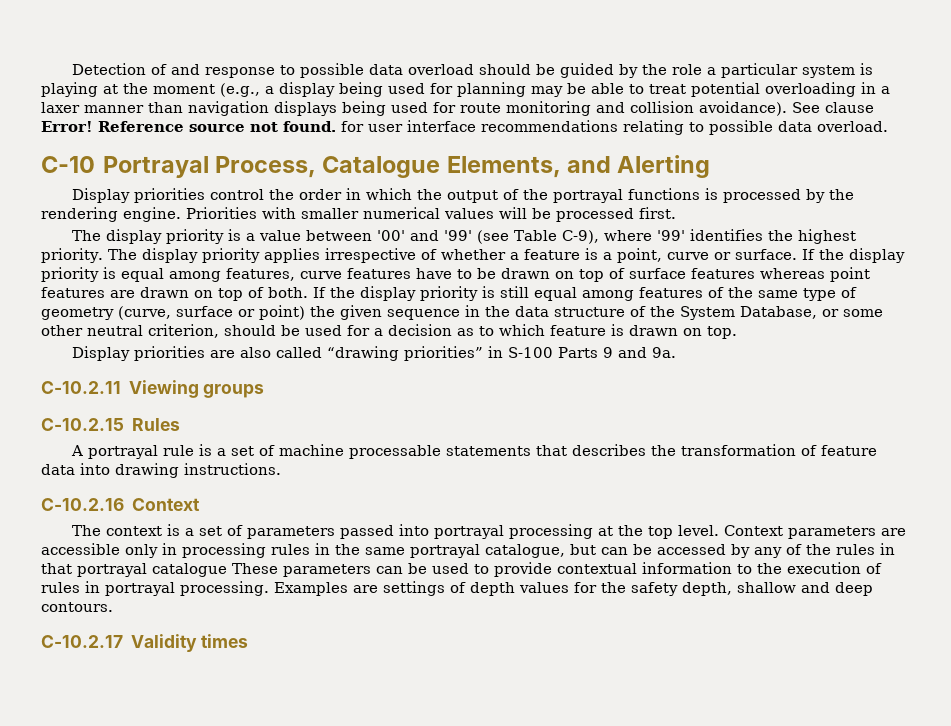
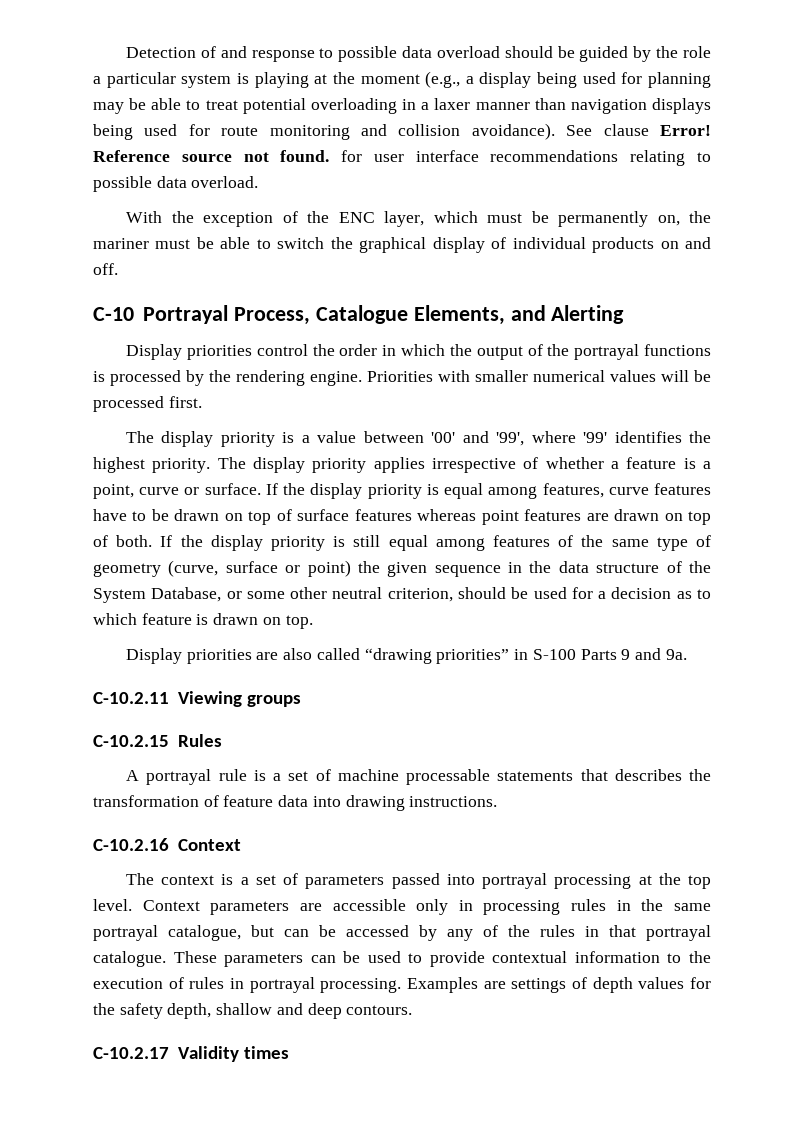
(888, 126) none -> [126,211,712,227] [93,237,711,253] [93,263,118,275] // With the exception of the ENC layer, which must be permanently on, the mariner must be able to switch the graphical display of individual products on and off.
[444,230,600,244] '99' (see Table C-9), -> [496,432,525,446] '99',
[152,563,227,577] catalogue -> [93,951,166,967] catalogue.

